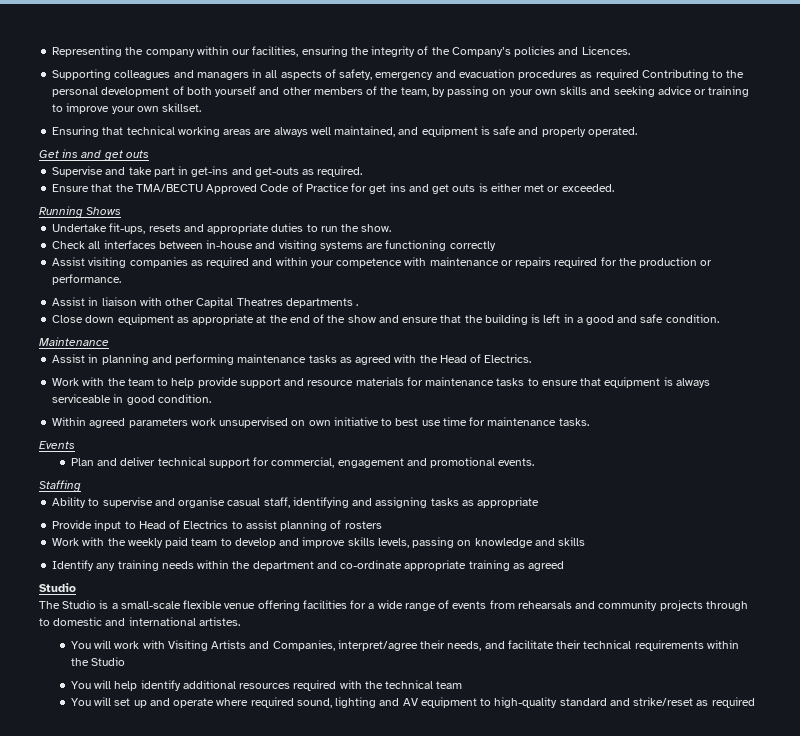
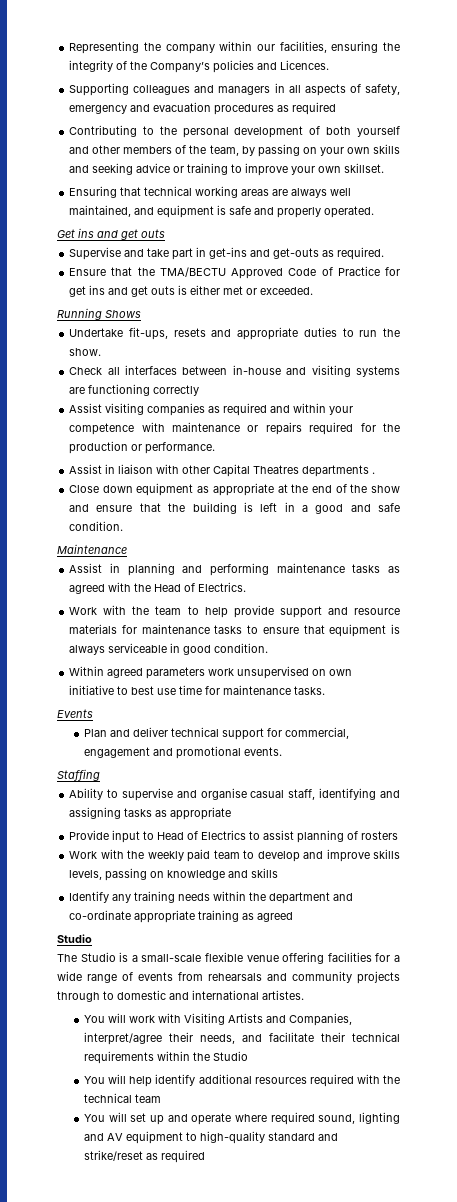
(639, 74) none -> (337, 108) //

